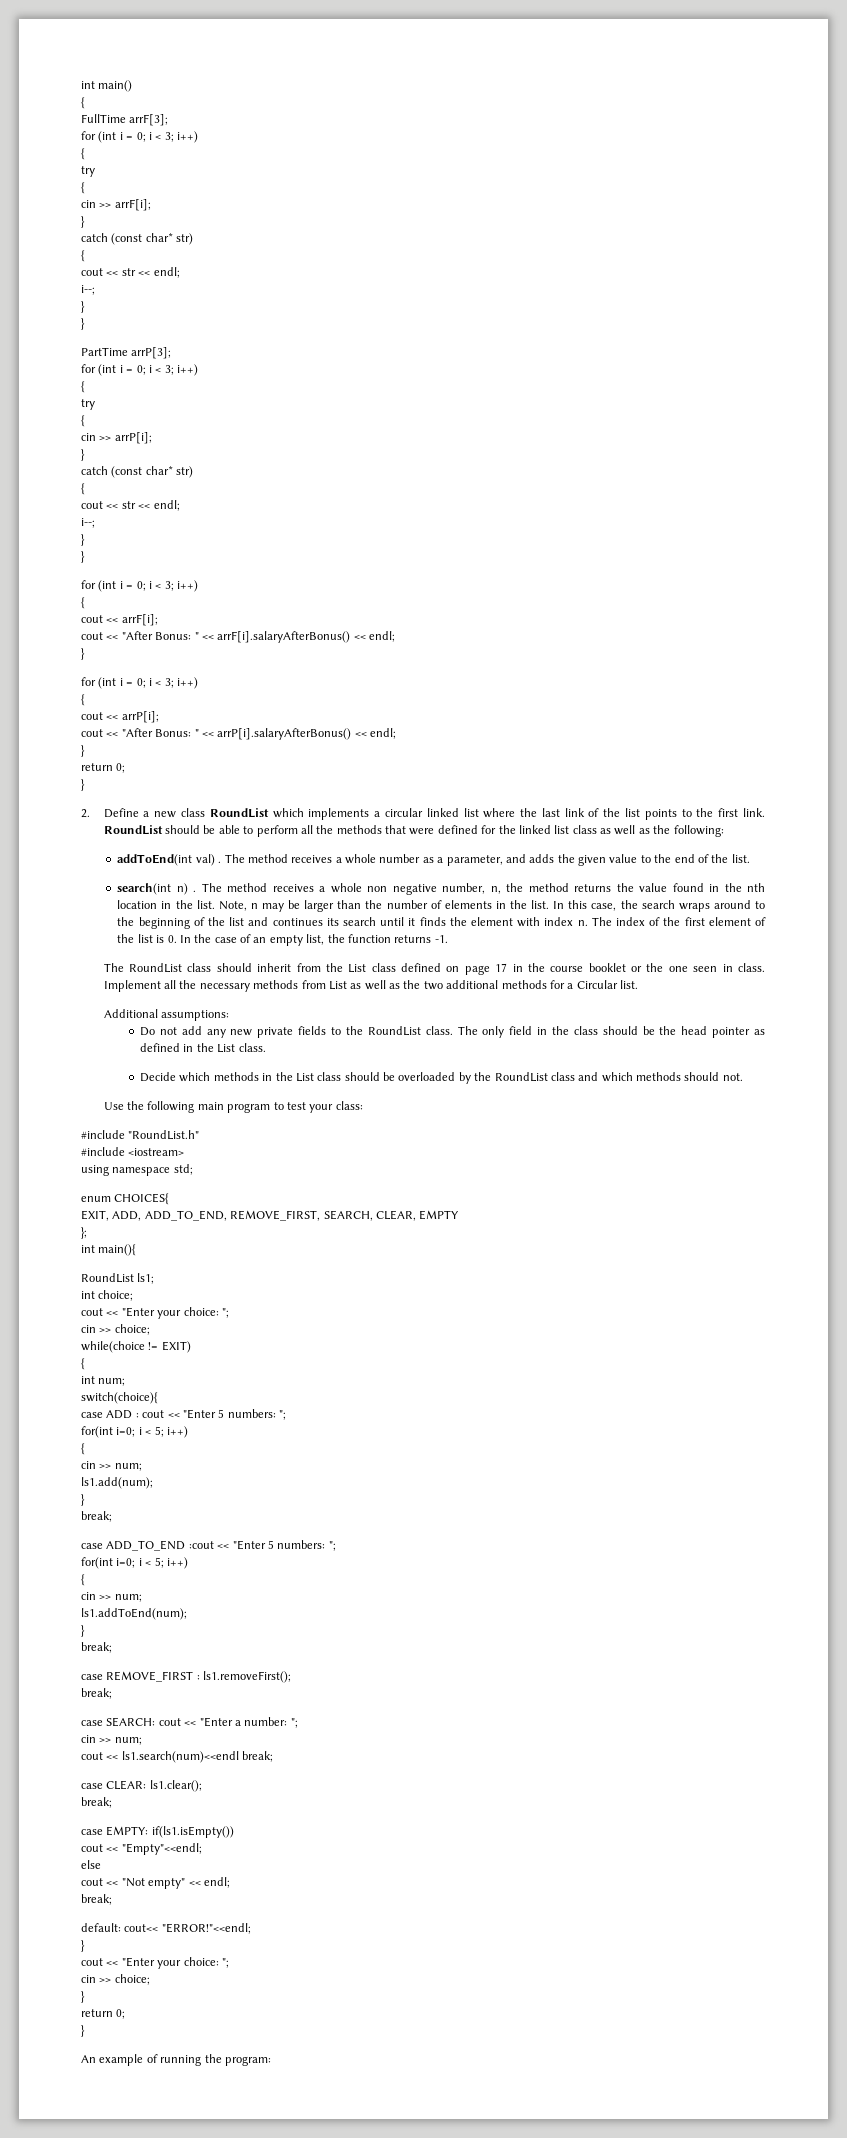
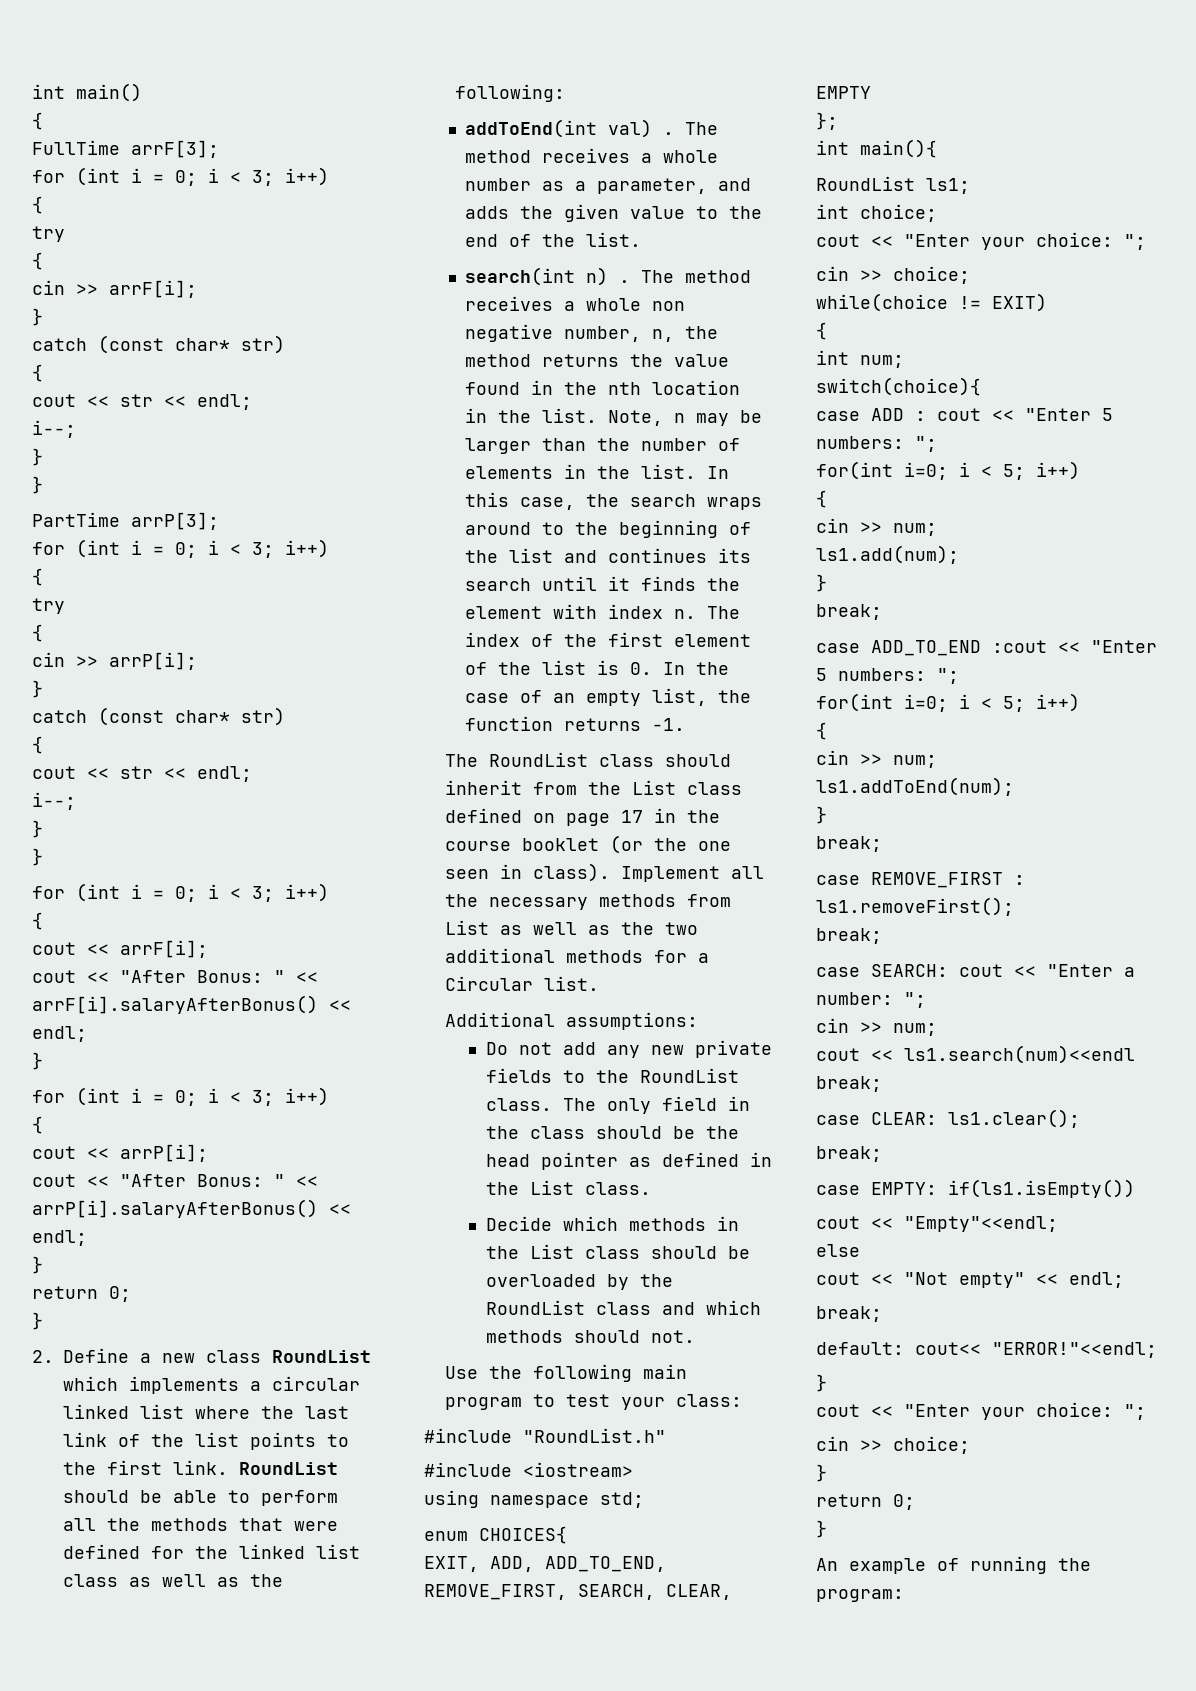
[631,966,643,972] or -> [609,835,643,854] (or
[738,963,766,972] class. -> [532,863,610,882] class).

